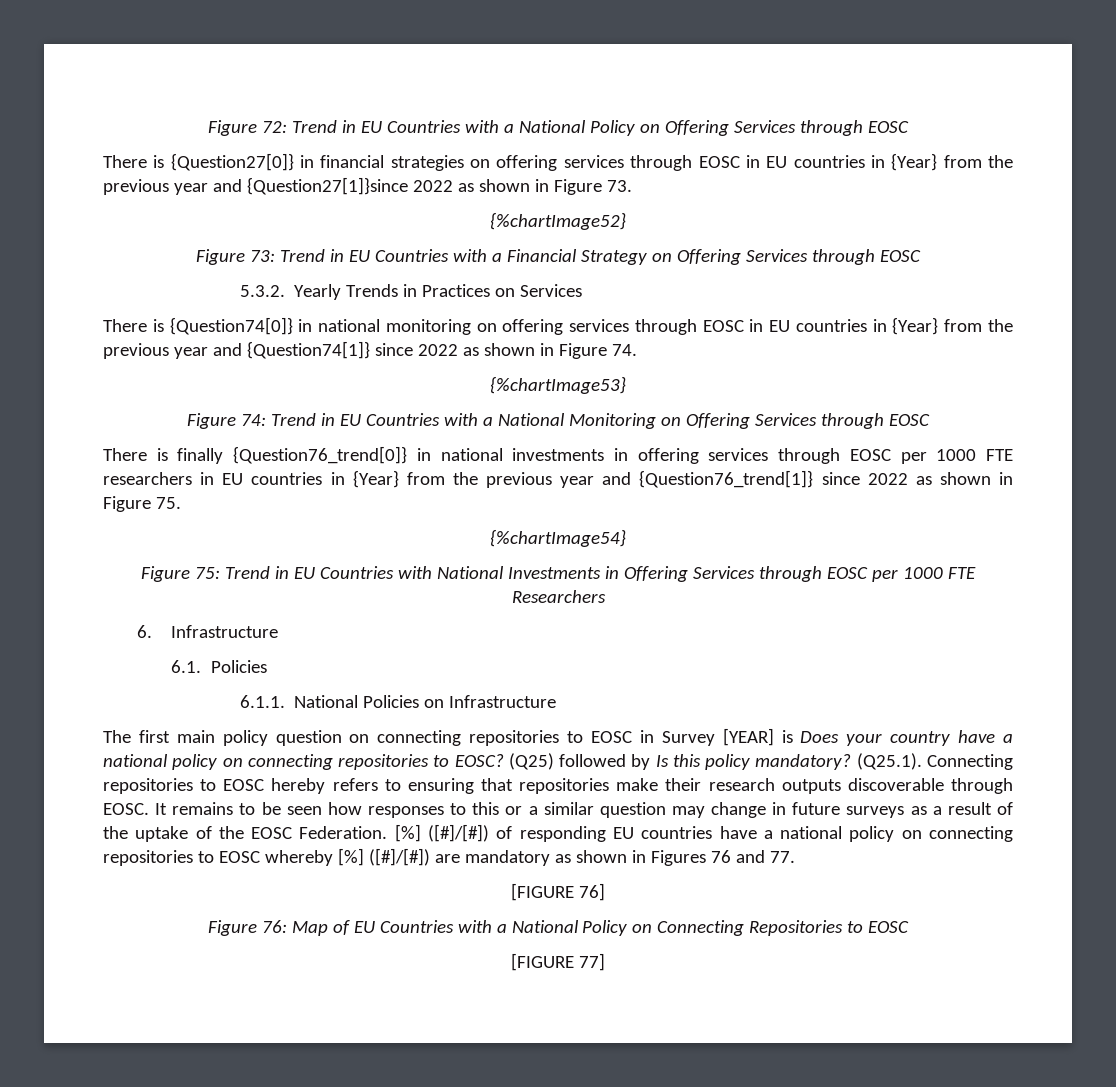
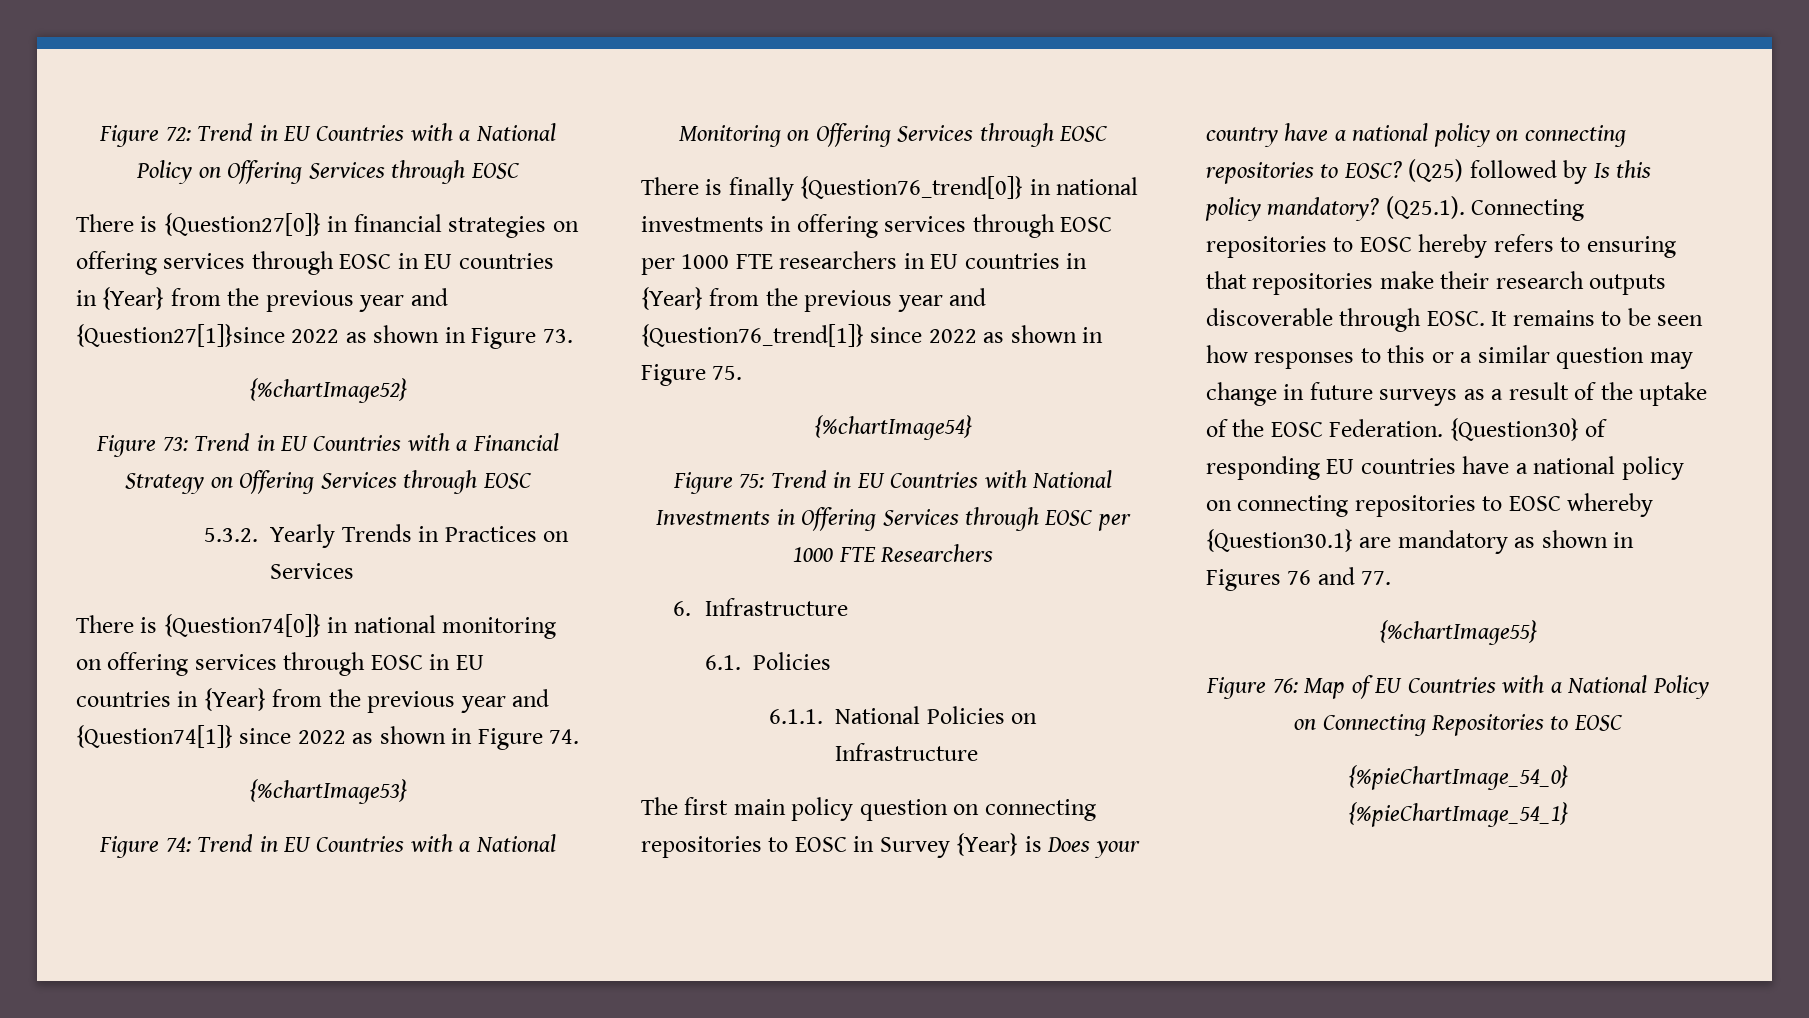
[722,728,774,746] [YEAR] -> [956,833,1019,856] {Year}
[394,824,490,842] [%] ([#]/[#]) -> [1449,418,1579,441] {Question30}
[337,848,430,866] [%] ([#]/[#]) -> [1206,529,1353,552] {Question30.1}
[511,883,605,901] [FIGURE 76] -> [1378,620,1538,645] {%chartImage55}
[511,953,605,971] [FIGURE 77] -> [1347,765,1569,790] [1347,802,1569,827] {%pieChartImage_54_0} // {%pieChartImage_54_1}

